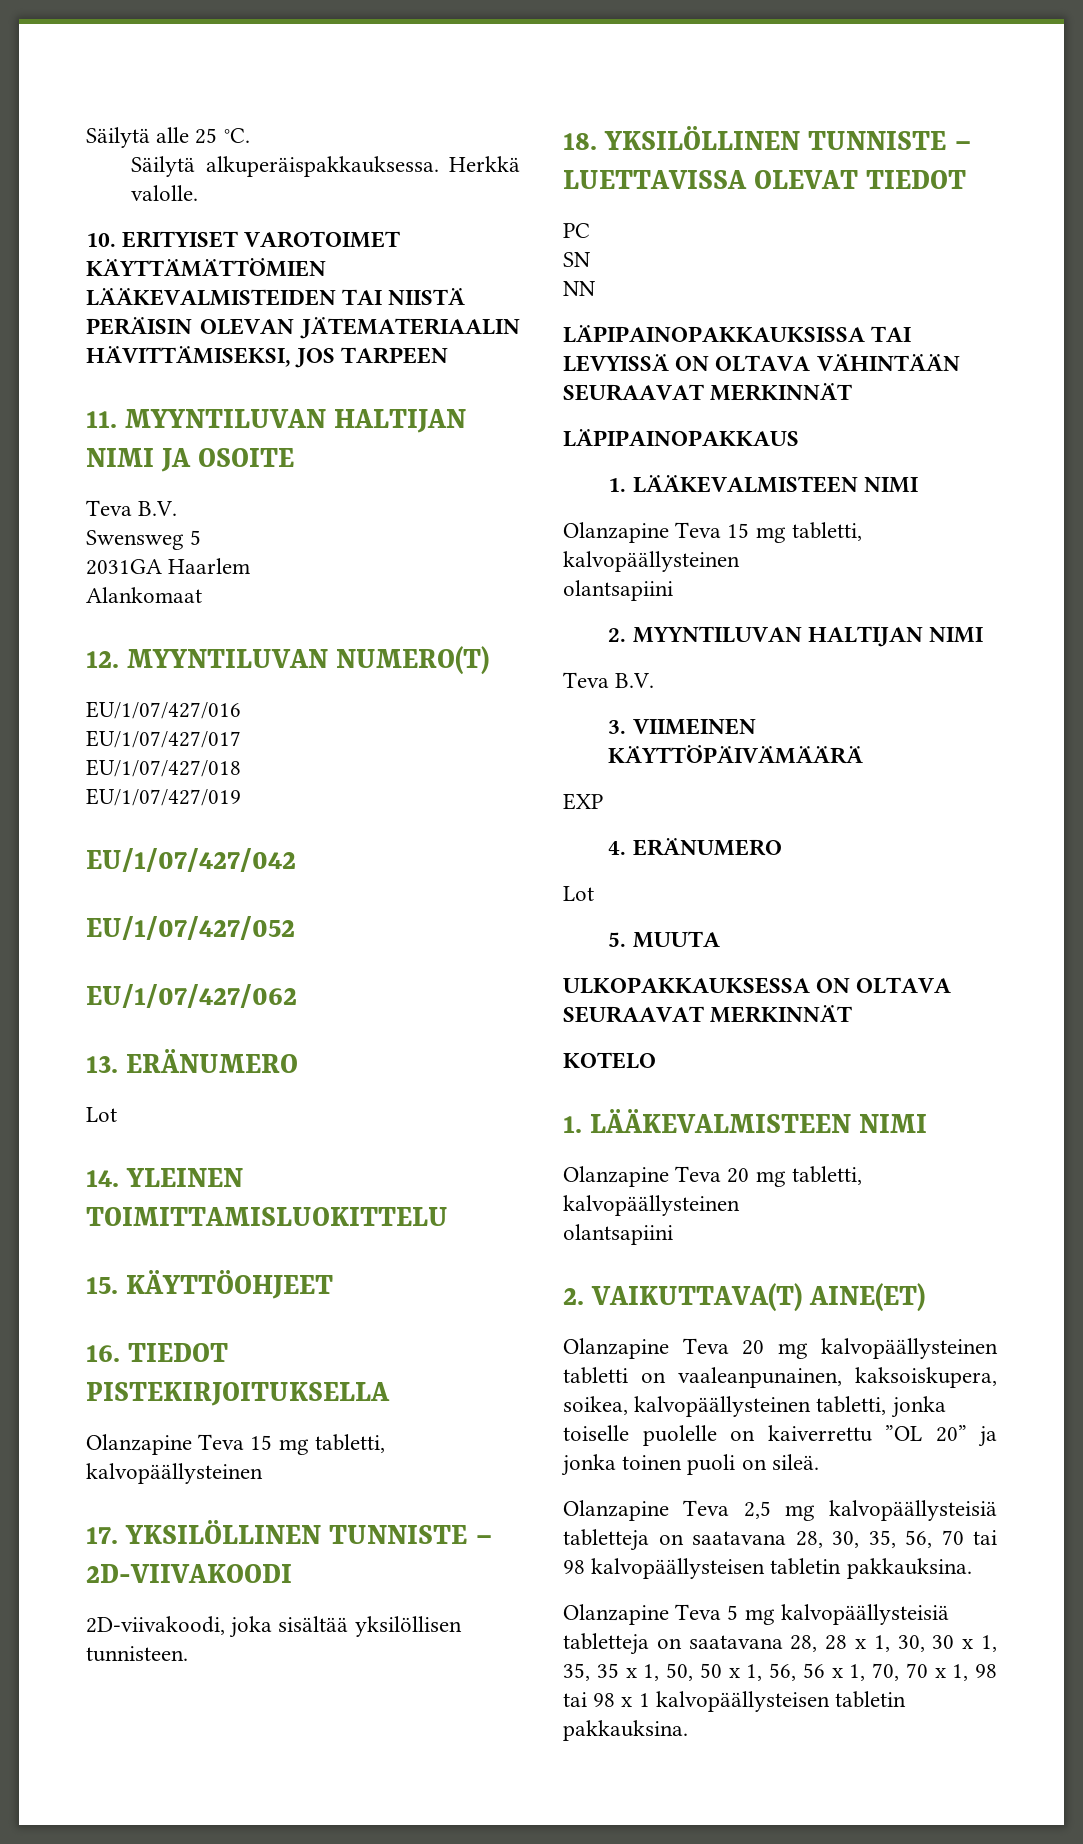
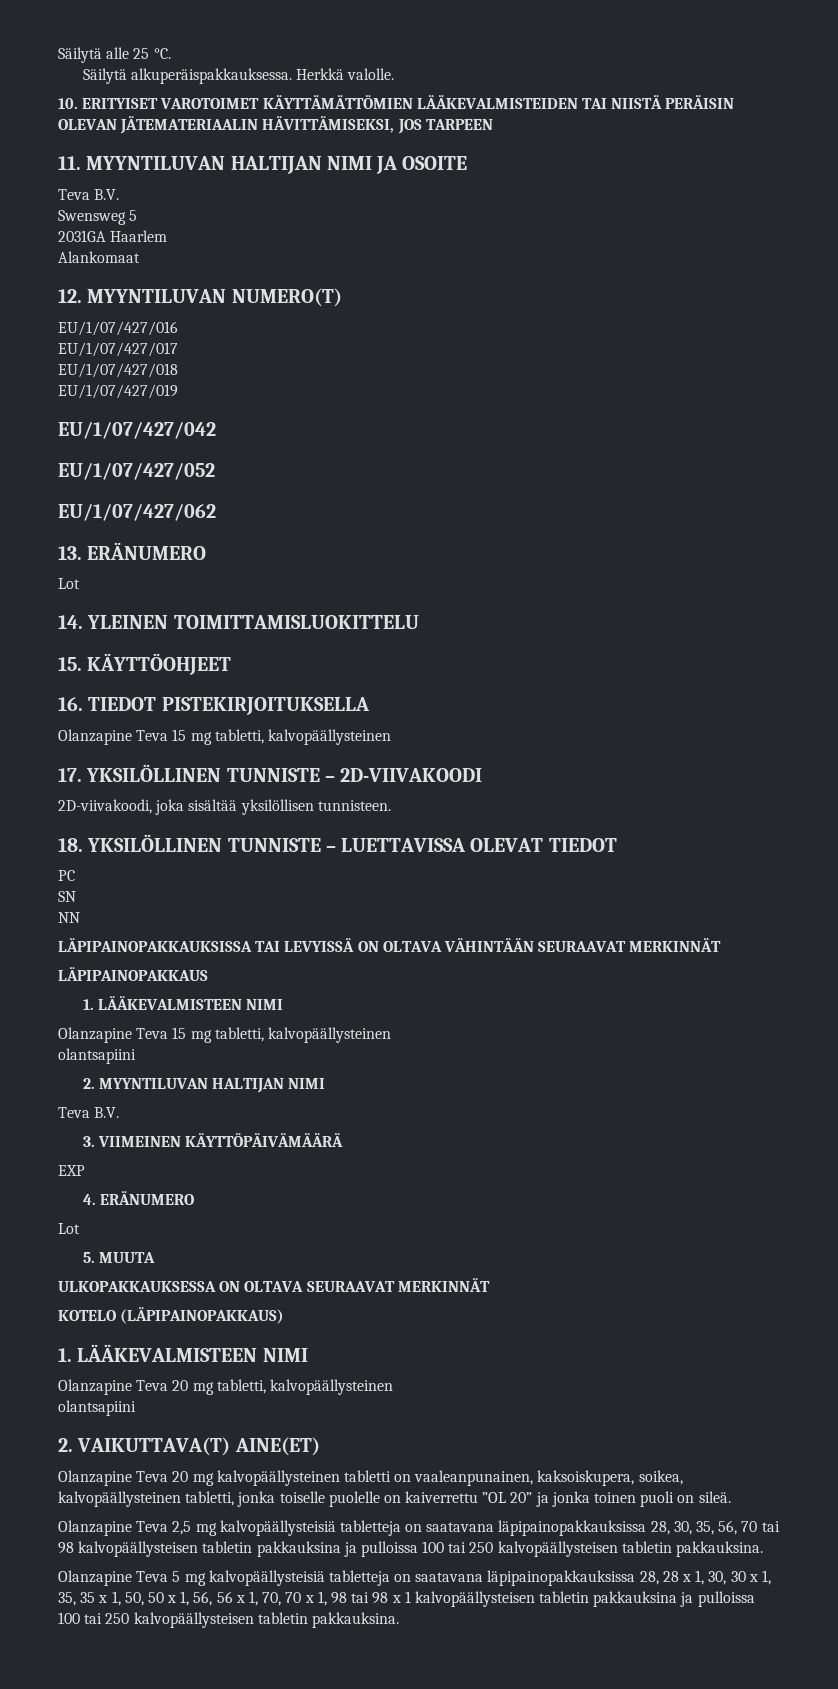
(656, 1060) none -> [120,1307,285,1324] (LÄPIPAINOPAKKAUS)
(786, 1538) none -> [498,1520,647,1536] läpipainopakkauksissa
(842, 1566) none -> [256,1541,672,1557] pakkauksina ja pulloissa 100 tai 250 kalvopäällysteisen tabletin
(783, 1642) none -> [487,1570,636,1586] läpipainopakkauksissa
(907, 1699) none -> [593,1591,755,1607] [58,1612,308,1628] pakkauksina ja pulloissa 100 tai 250 kalvopäällysteisen tabletin

